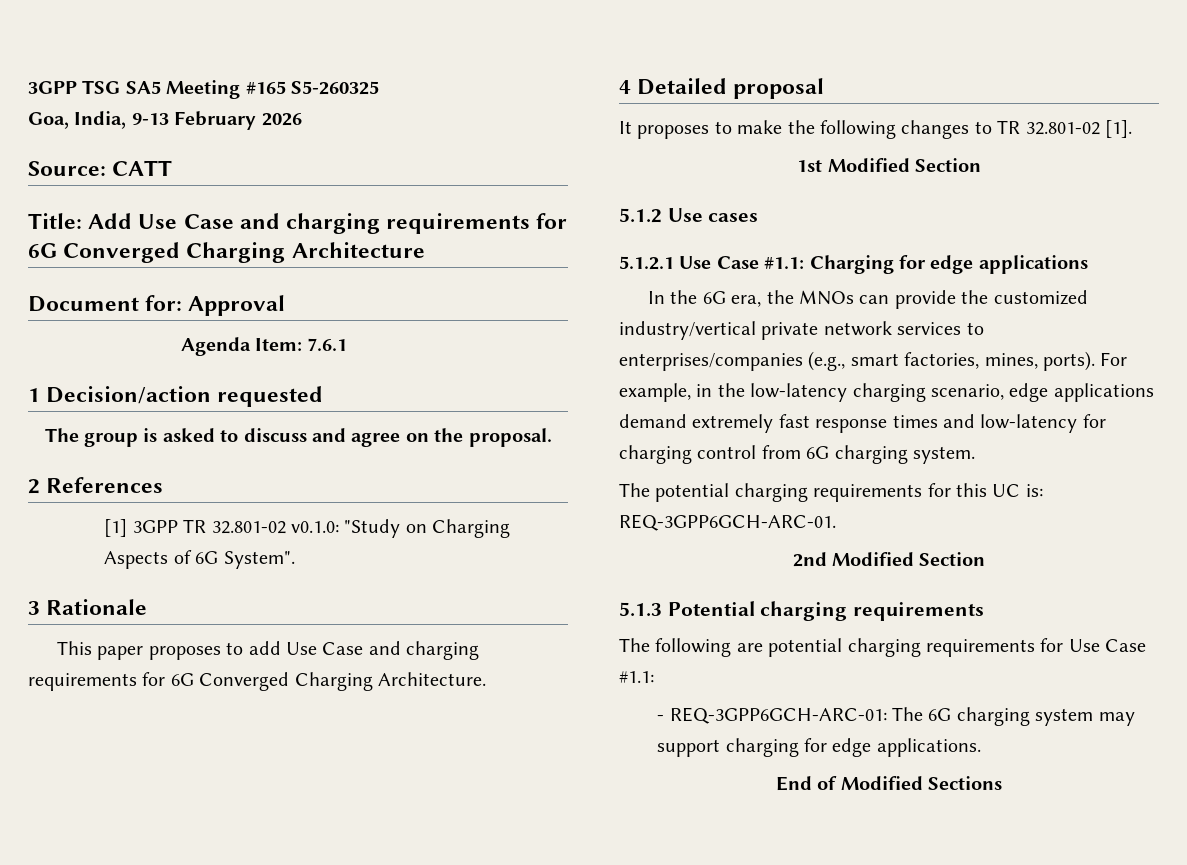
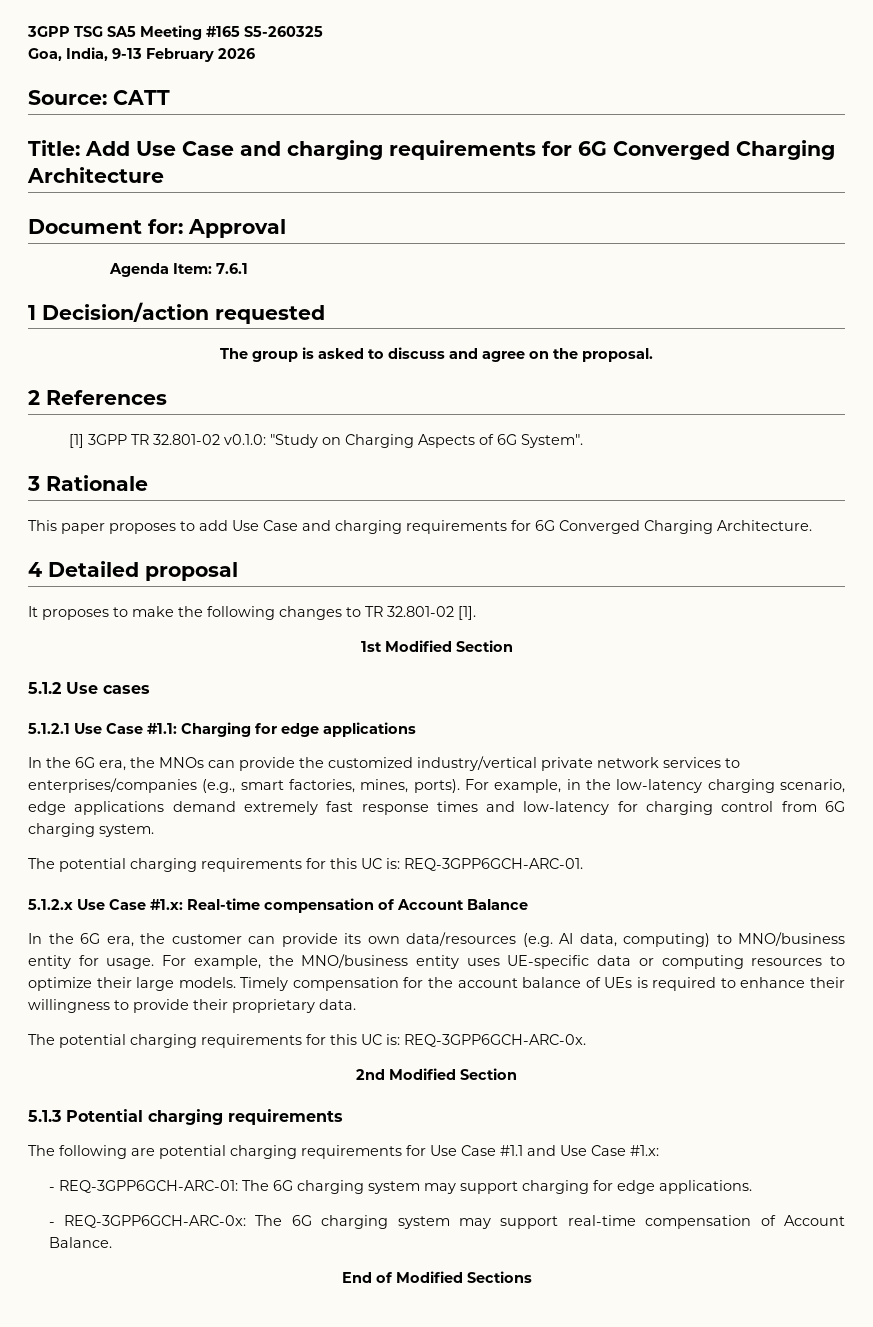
(836, 522) none -> [28,898,528,913] [28,932,845,947] [28,954,845,969] [28,977,845,991] [28,999,356,1013] [28,1034,586,1048] // 5.1.2.x Use Case #1.x: Real-time compensation of Account Balance // In the 6G era, the customer can provide its own data/resources (e.g. AI data, computing) to MNO/business entity for usage. For example, the MNO/business entity uses UE-specific data or computing resources to optimize their large models. Timely compensation for the account balance of UEs is required to enhance their willingness to provide their proprietary data. // The potential charging requirements for this UC is: REQ-3GPP6GCH-ARC-0x.
[619,671,654,683] #1.1: -> [500,1145,659,1156] #1.1 and Use Case #1.x:
(981, 747) none -> [48,1215,845,1229] [48,1237,112,1248] // - REQ-3GPP6GCH-ARC-0x: The 6G charging system may support real-time compensation of Account Balance.

